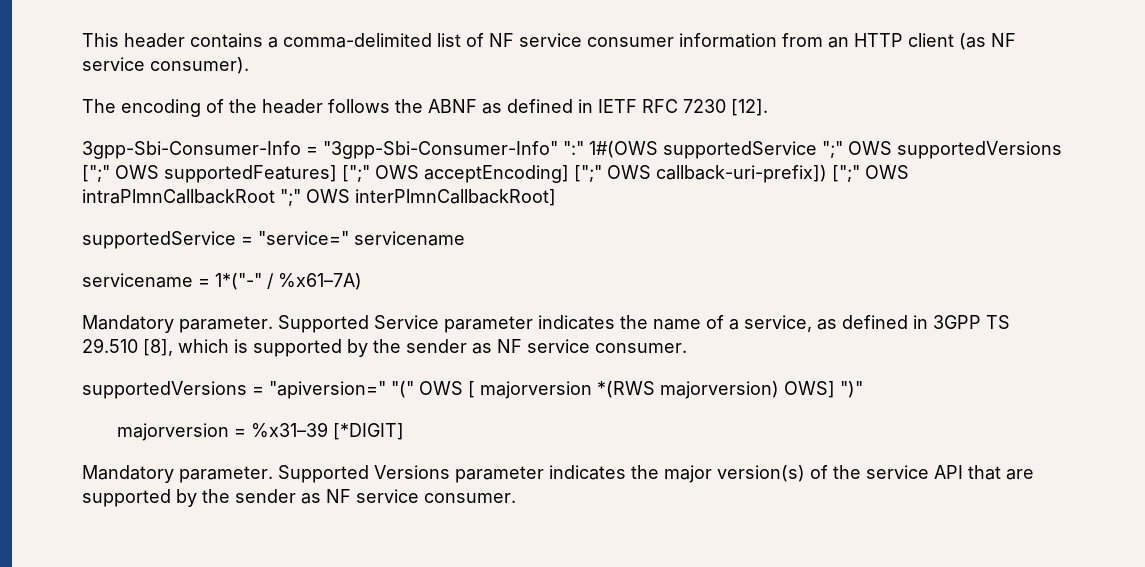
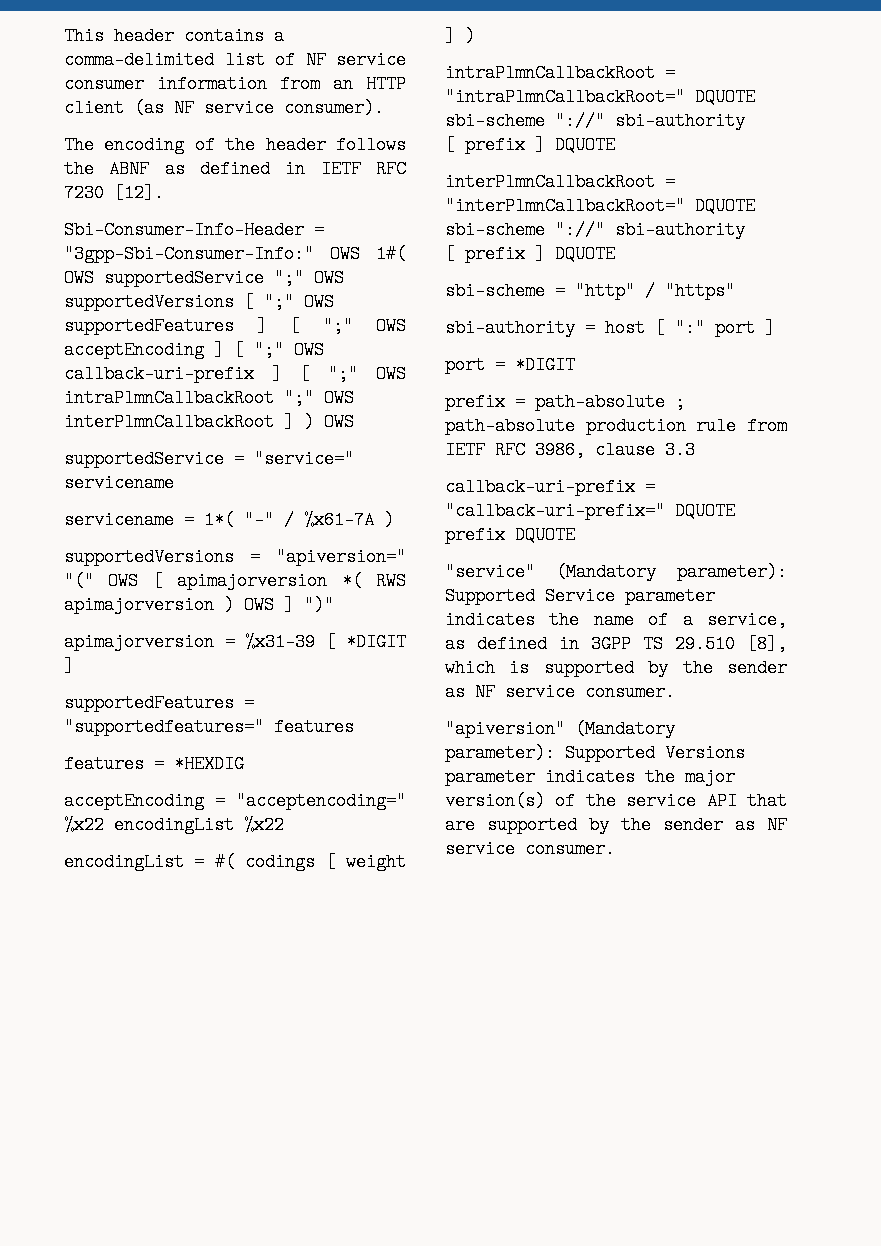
[82,141,1062,159] [82,165,909,183] [82,189,556,206] 3gpp-Sbi-Consumer-Info = "3gpp-Sbi-Consumer-Info" ":" 1#(OWS supportedService ";" OWS supportedVersions [";" OWS supportedFeatures] [";" OWS acceptEncoding] [";" OWS callback-uri-prefix]) [";" OWS intraPlmnCallbackRoot ";" OWS interPlmnCallbackRoot] -> [64,221,324,239] [64,245,406,263] [64,269,344,287] [64,293,334,311] [64,317,406,335] [64,341,324,359] [64,365,406,383] [64,389,354,407] [64,413,354,431] Sbi-Consumer-Info-Header = "3gpp-Sbi-Consumer-Info:" OWS 1#( OWS supportedService ";" OWS supportedVersions [ ";" OWS supportedFeatures ] [ ";" OWS acceptEncoding ] [ ";" OWS callback-uri-prefix ] [ ";" OWS intraPlmnCallbackRoot ";" OWS interPlmnCallbackRoot ] ) OWS
[215,273,362,290] [82,315,273,333] 1*("-" / %x61–7A) // Mandatory parameter. -> [204,511,394,529] [64,548,406,566] [64,572,406,590] [64,596,334,614] [64,633,406,651] [64,657,74,675] [64,694,254,712] [64,718,354,736] [64,755,244,773] [64,792,406,810] [64,816,284,834] [64,853,406,871] [445,27,475,45] [445,64,675,82] [445,88,755,106] [445,112,745,130] [445,136,615,154] [445,173,675,191] [445,197,755,215] [445,221,745,239] [445,245,615,263] [445,282,735,300] [445,319,775,337] [445,356,575,374] [445,393,685,411] [445,417,787,435] [445,441,695,459] [445,478,655,496] [445,502,735,520] [445,526,575,544] [445,563,787,581] 1*( "-" / %x61-7A ) // supportedVersions = "apiversion=" "(" OWS [ apimajorversion *( RWS apimajorversion ) OWS ] ")" // apimajorversion = %x31-39 [ *DIGIT ] // supportedFeatures = "supportedfeatures=" features // features = *HEXDIG // acceptEncoding = "acceptencoding=" %x22 encodingList %x22 // encodingList = #( codings [ weight ] ) // intraPlmnCallbackRoot = "intraPlmnCallbackRoot=" DQUOTE sbi-scheme "://" sbi-authority // [ prefix ] DQUOTE // interPlmnCallbackRoot = "interPlmnCallbackRoot=" DQUOTE sbi-scheme "://" sbi-authority // [ prefix ] DQUOTE // sbi-scheme = "http" / "https" // sbi-authority = host [ ":" port ] // port = *DIGIT // prefix = path-absolute ; path-absolute production rule from IETF RFC 3986, clause 3.3 // callback-uri-prefix = "callback-uri-prefix=" DQUOTE prefix DQUOTE // "service" (Mandatory parameter):
[82,381,863,399] [116,422,404,441] [82,465,273,483] supportedVersions = "apiversion=" "(" OWS [ majorversion *(RWS majorversion) OWS] ")" // majorversion = %x31–39 [*DIGIT] // Mandatory parameter. -> [445,720,675,738] [445,744,555,762] "apiversion" (Mandatory parameter):

